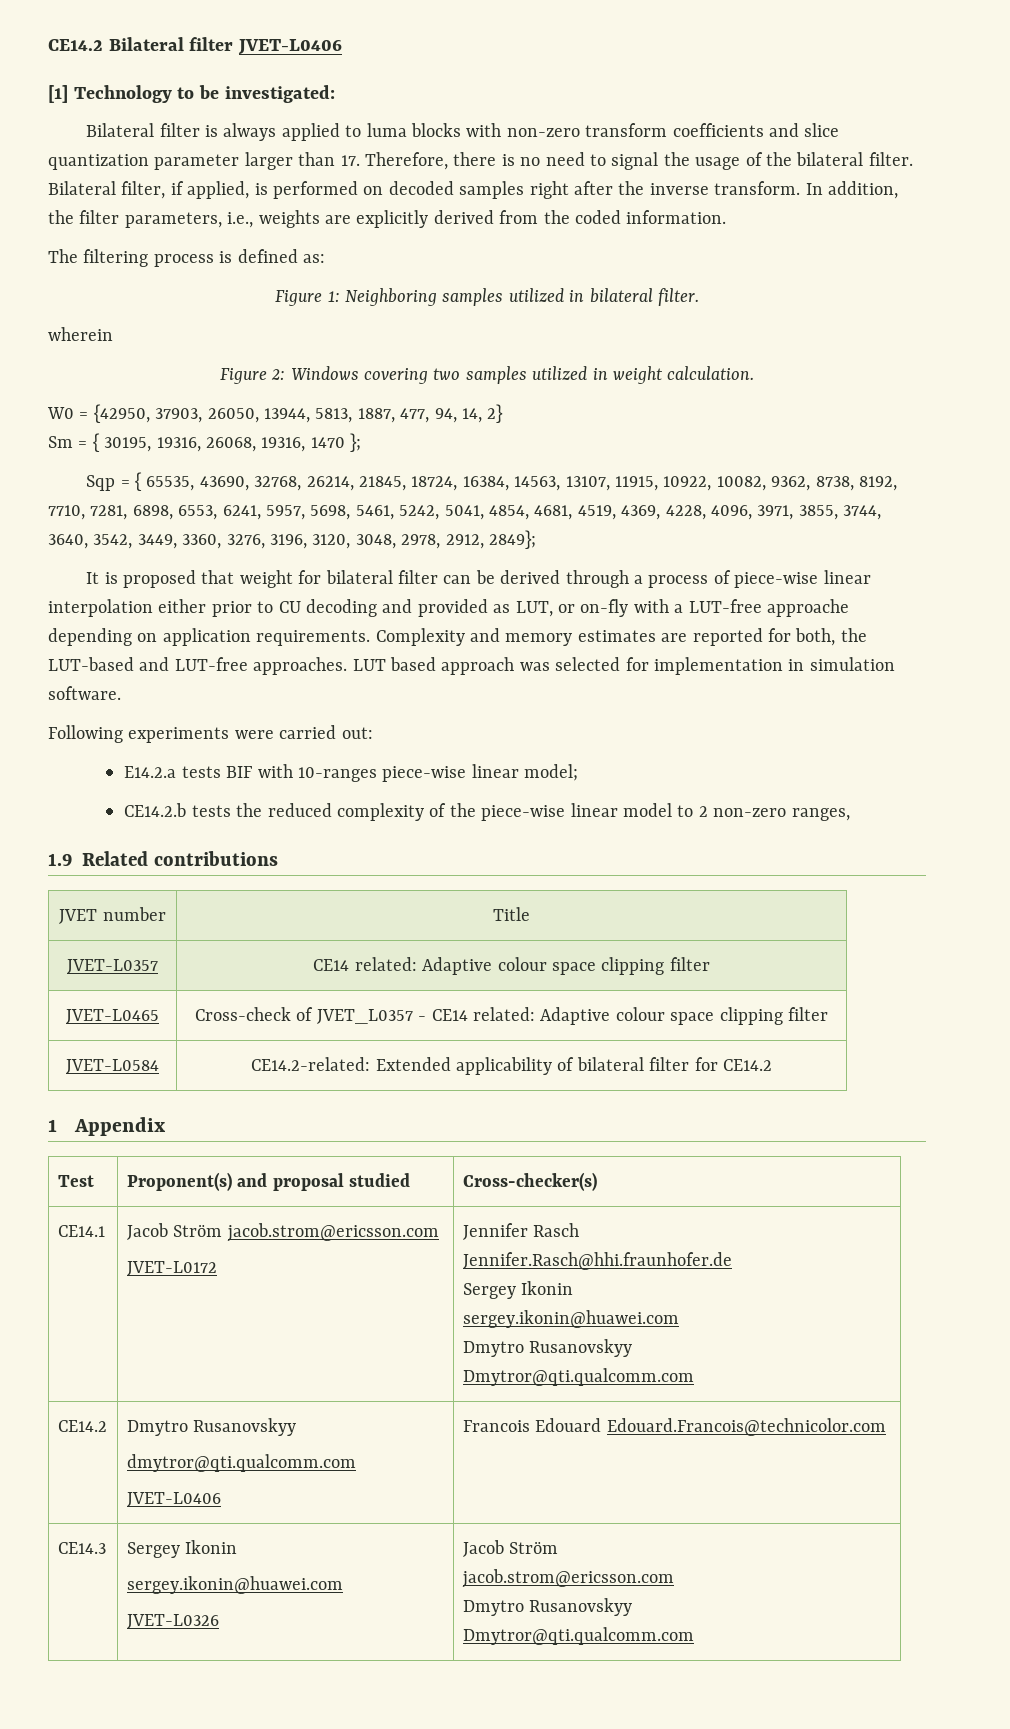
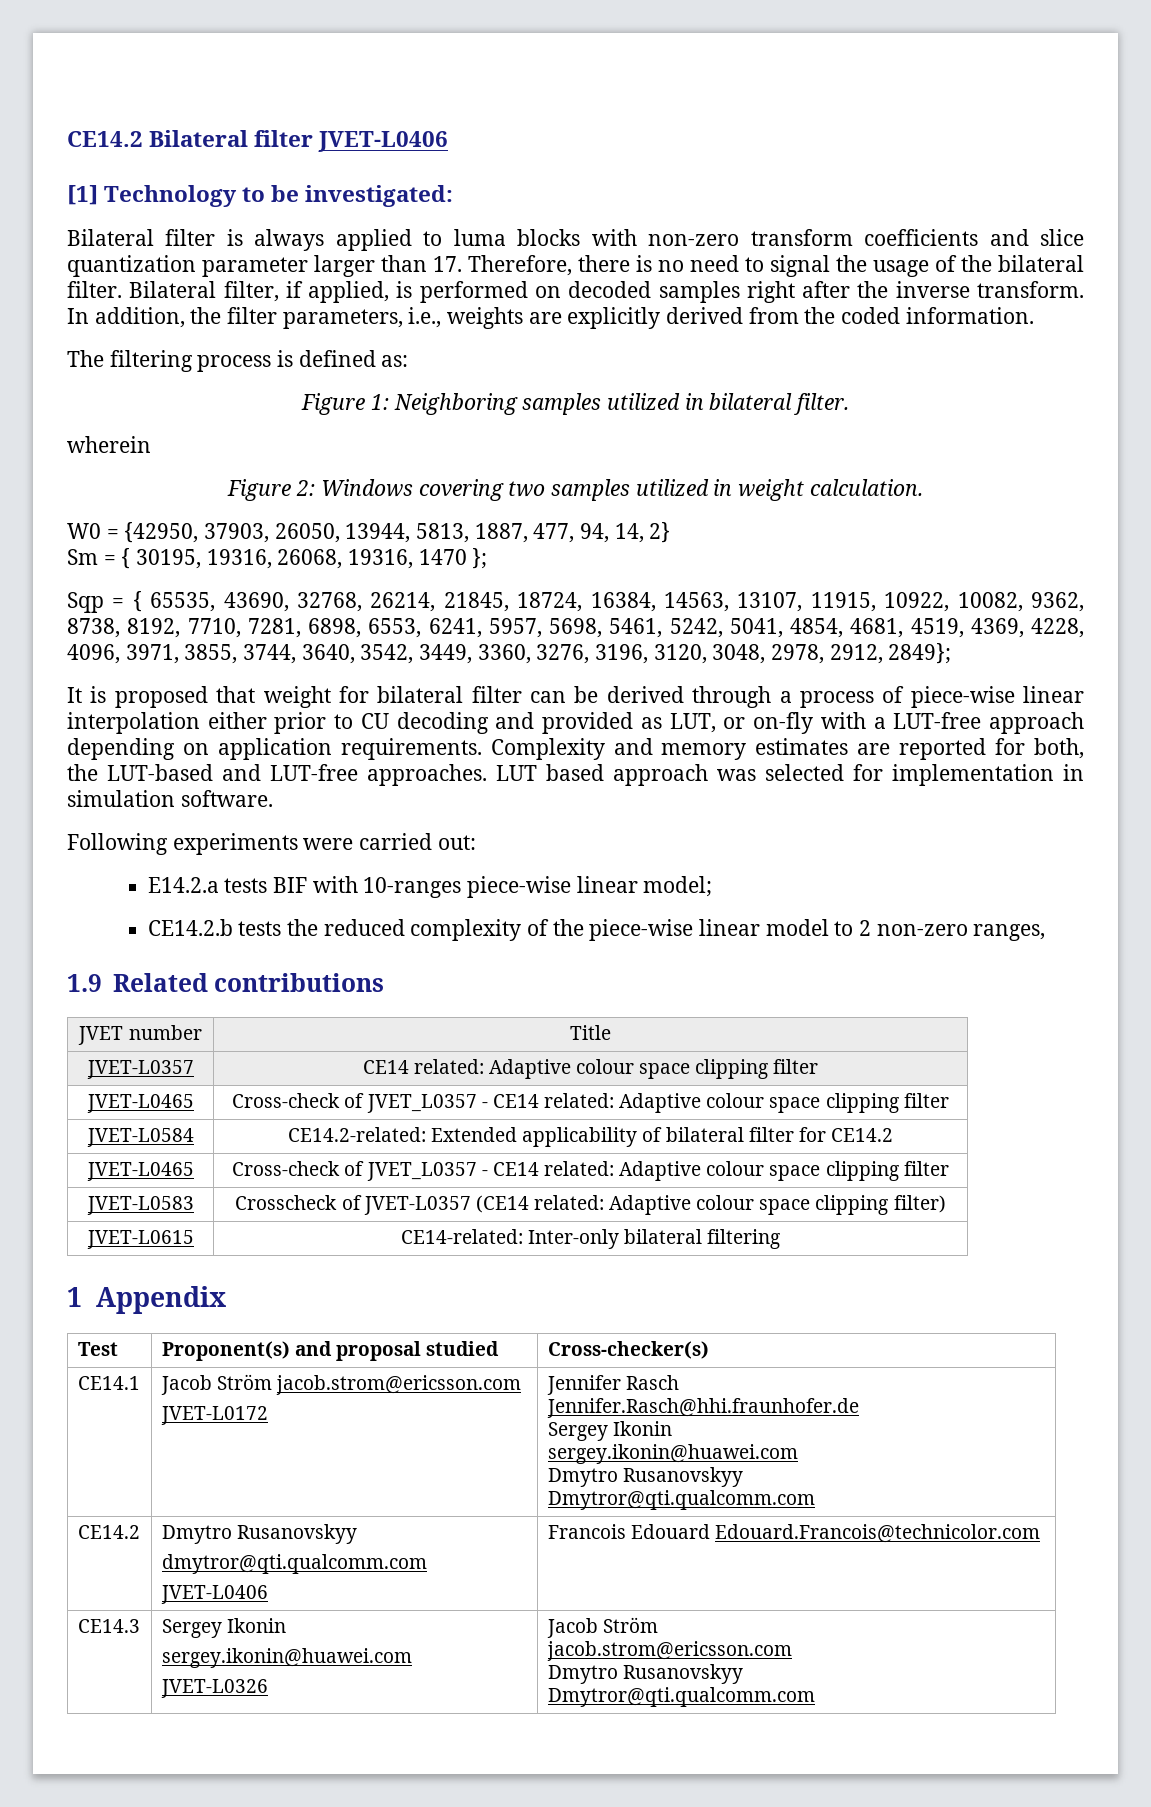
[766,599,849,617] approache -> [989,712,1085,734] approach
(772, 1065) none -> [86,1162,194,1181] [232,1161,949,1181] [86,1196,194,1215] [235,1195,946,1215] [86,1230,194,1249] [400,1229,781,1249] // JVET-L0465 | Cross-check of JVET_L0357 - CE14 related: Adaptive colour space clipping filter // JVET-L0583 | Crosscheck of JVET-L0357 (CE14 related: Adaptive colour space clipping filter) // JVET-L0615 | CE14-related: Inter-only bilateral filtering

